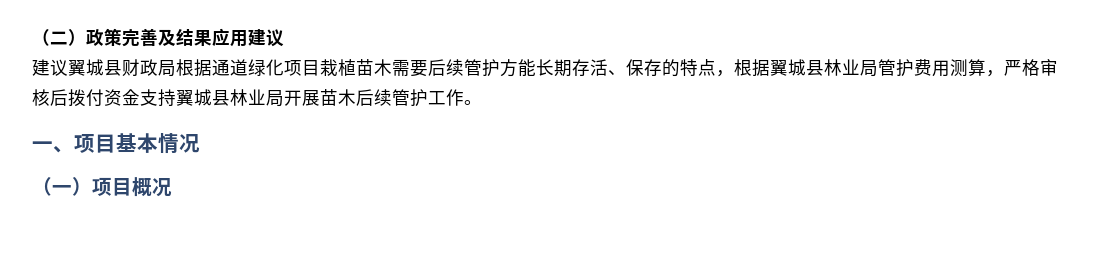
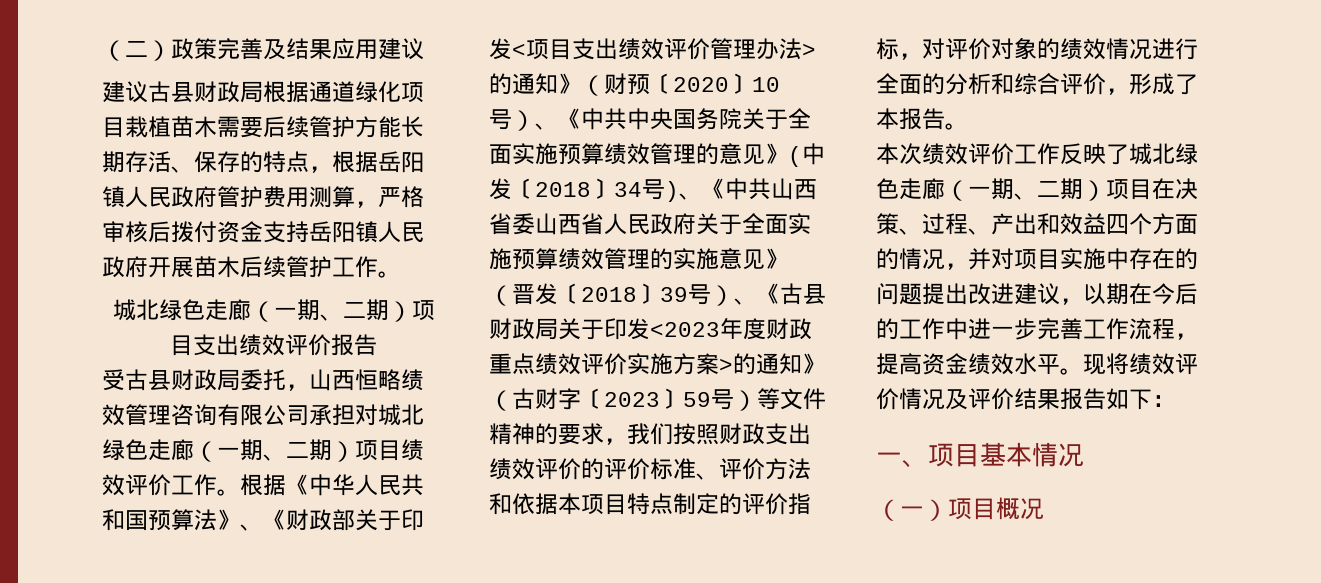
[68,59,104,76] 翼城 -> [148,81,171,103] 古
[770,59,878,77] 翼城县林业局 -> [378,151,424,173] [102,186,217,208] 岳阳镇人民政府
[176,89,284,107] 翼城县林业局 -> [309,221,424,243] [102,256,148,278] 岳阳镇人民政府
(482, 102) none -> [112,299,435,322] [170,334,377,356] [102,369,424,391] [102,404,424,426] [102,439,424,462] [102,474,424,496] [102,509,424,531] [489,38,816,60] [489,73,780,96] [489,108,811,131] [489,143,825,167] [489,178,817,202] [489,213,811,235] [489,248,788,270] [489,283,826,306] [489,318,812,340] [489,353,825,375] [489,388,826,411] [489,423,811,445] [489,458,811,480] [489,493,811,515] [876,37,1198,60] [876,73,1198,95] [876,108,968,130] [876,143,1198,165] [876,178,1198,201] [876,213,1198,235] [876,248,1198,270] [876,283,1198,305] [876,318,1198,340] [876,353,1198,375] [876,388,1175,410] // 城北绿色走廊（一期、二期）项目支出绩效评价报告 // 受古县财政局委托，山西恒略绩效管理咨询有限公司承担对城北绿色走廊（一期、二期）项目绩效评价工作。根据《中华人民共和国预算法》、《财政部关于印发<项目支出绩效评价管理办法>的通知》（财预〔2020〕10号）、《中共中央国务院关于全面实施预算绩效管理的意见》(中发〔2018〕34号)、《中共山西省委山西省人民政府关于全面实施预算绩效管理的实施意见》（晋发〔2018〕39号）、《古县财政局关于印发<2023年度财政重点绩效评价实施方案>的通知》（古财字〔2023〕59号）等文件精神的要求，我们按照财政支出绩效评价的评价标准、评价方法和依据本项目特点制定的评价指标，对评价对象的绩效情况进行全面的分析和综合评价，形成了本报告。 // 本次绩效评价工作反映了城北绿色走廊（一期、二期）项目在决策、过程、产出和效益四个方面的情况，并对项目实施中存在的问题提出改进建议，以期在今后的工作中进一步完善工作流程，提高资金绩效水平。现将绩效评价情况及评价结果报告如下：

